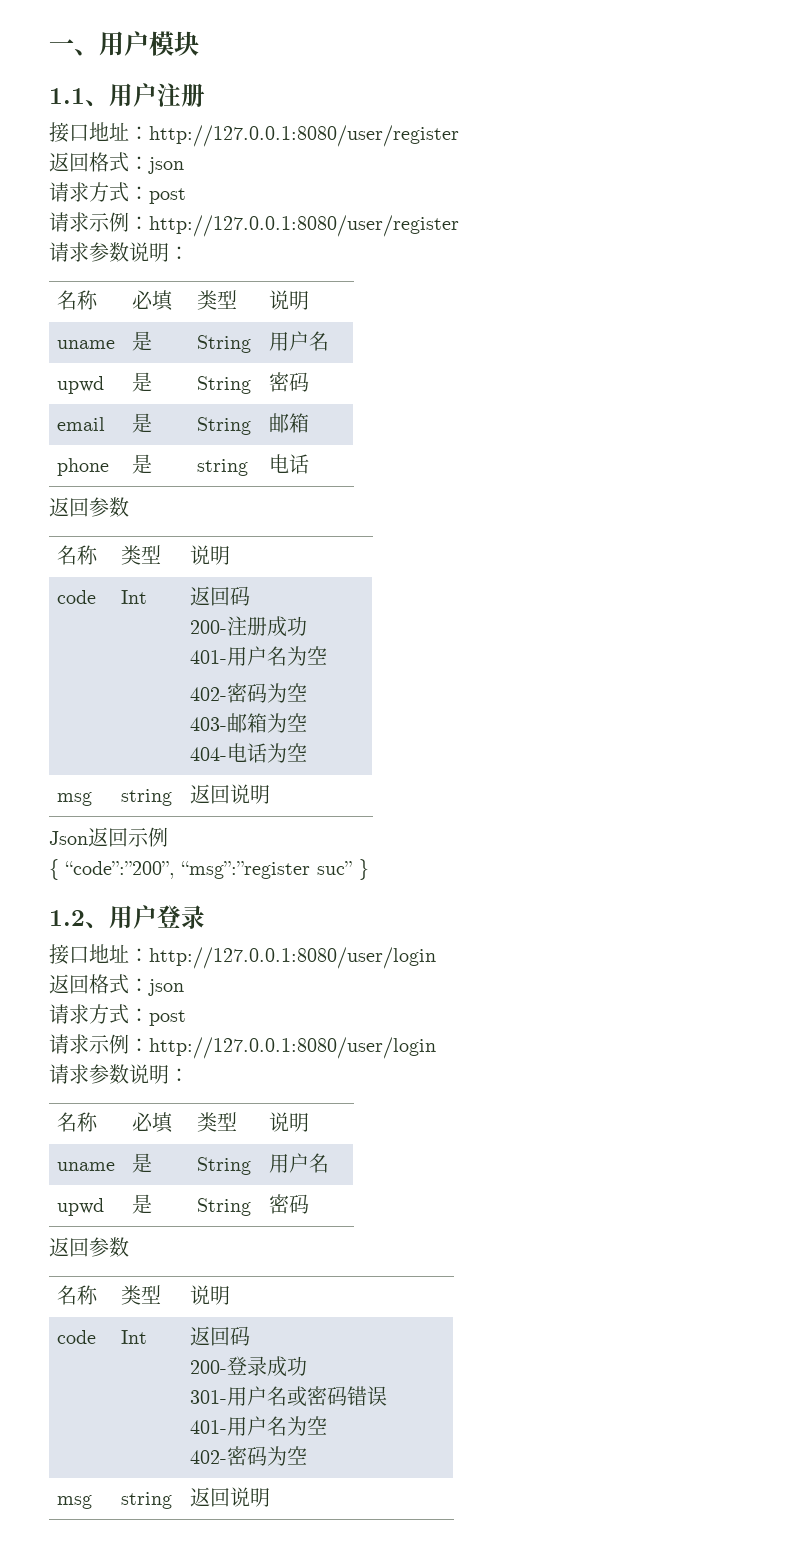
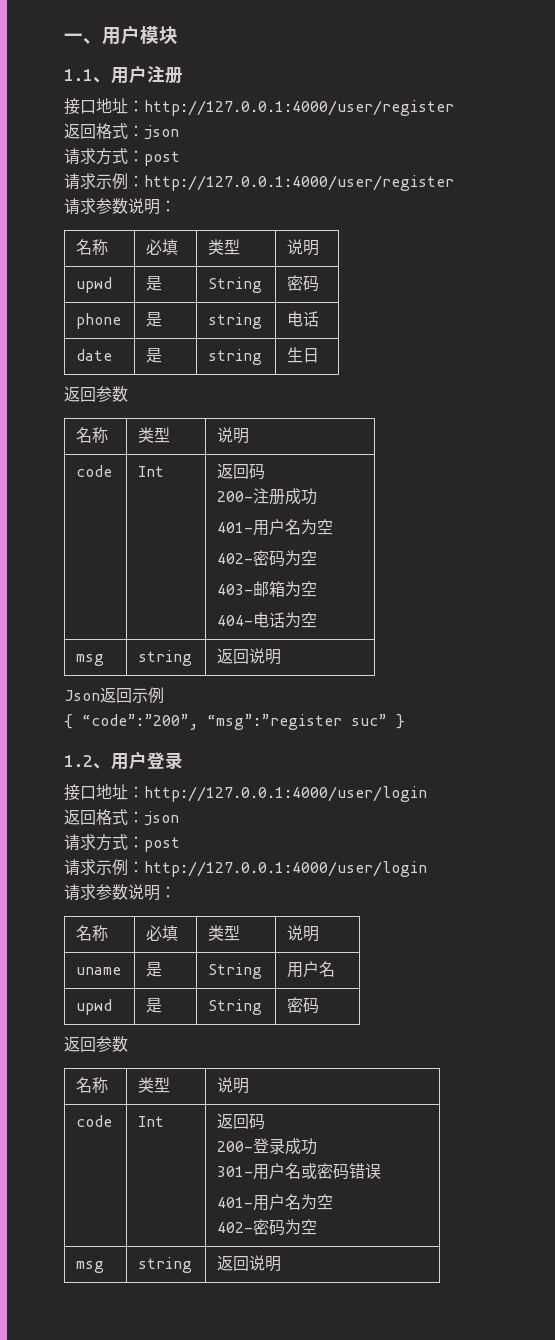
[149,125,459,147] http://127.0.0.1:8080/user/register -> [144,100,454,116] http://127.0.0.1:4000/user/register
[149,215,459,237] [49,242,189,262] [57,290,99,310] [132,290,175,311] [197,290,238,310] [269,290,310,310] [57,340,116,349] [132,331,153,351] [197,335,252,353] [269,331,330,351] [57,376,105,394] [132,372,153,392] [197,376,252,394] [269,372,310,392] [57,417,106,431] [132,413,153,433] [197,417,252,435] [269,413,310,433] http://127.0.0.1:8080/user/register // 请求参数说明： // 名称 | 必填 | 类型 | 说明 // uname | 是 | String | 用户名 // upwd | 是 | String | 密码 // email | 是 | String | 邮箱 -> [144,175,454,191] [64,198,176,215] [76,239,109,255] [146,239,179,255] [208,239,241,255] [287,239,320,256] [76,277,113,293] [146,276,163,291] [208,277,263,293] [287,275,320,292] http://127.0.0.1:4000/user/register // 请求参数说明： // 名称 | 必填 | 类型 | 说明 // upwd | 是 | String | 密码
(310, 464) none -> [76,349,113,361] [146,348,163,363] [208,349,263,365] [287,347,320,363] // date | 是 | string | 生日
[149,947,436,969] http://127.0.0.1:8080/user/login -> [144,786,427,802] http://127.0.0.1:4000/user/login
[149,1037,436,1059] http://127.0.0.1:8080/user/login -> [144,861,427,877] http://127.0.0.1:4000/user/login

